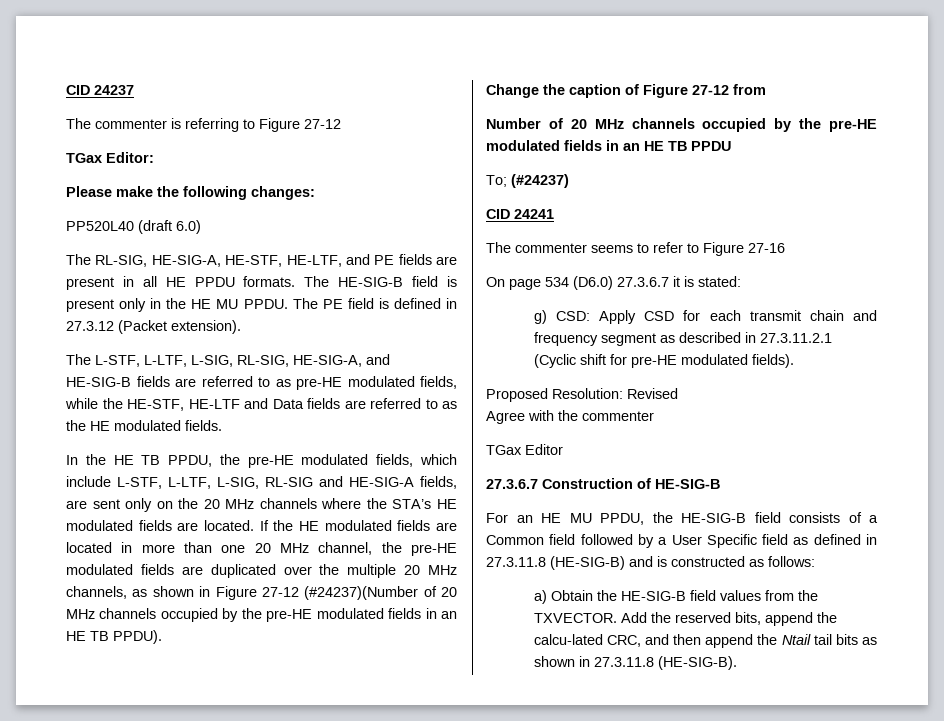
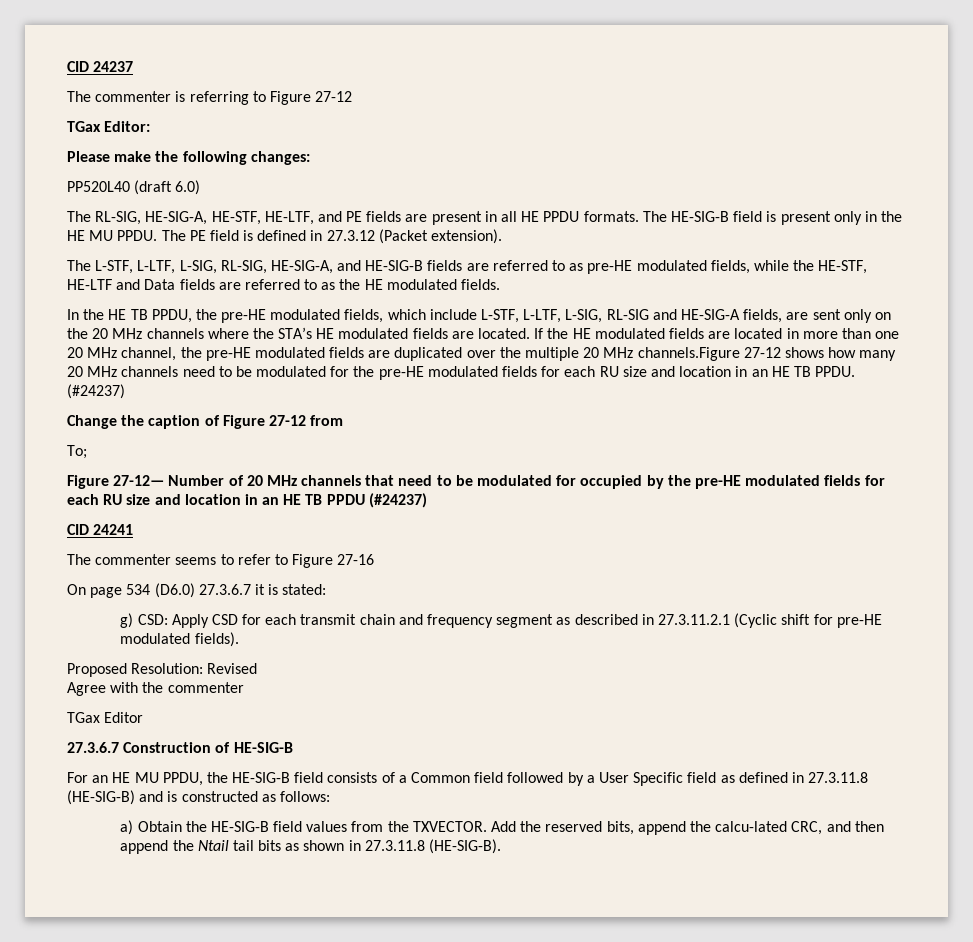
[66,586,457,600] [66,608,458,622] [66,630,162,644] channels, as shown in Figure 27-12 (#24237)(Number of 20 MHz channels occupied by the pre-HE modulated fields in an HE TB PPDU). -> [637,347,897,361] [67,366,856,380] [67,384,125,399] channels.Figure 27-12 shows how many 20 MHz channels need to be modulated for the pre-HE modulated fields for each RU size and location in an HE TB PPDU. (#24237)
(766, 89) none -> [67,445,87,459] [67,475,165,489] To; // Figure 27-12—
[702,118,877,132] [486,140,602,151] occupied by the pre-HE modulated fields -> [365,475,885,489] [67,494,241,505] that need to be modulated for occupied by the pre-HE modulated fields for each RU size and location
[486,175,507,187] // To; -> (365, 499) none

